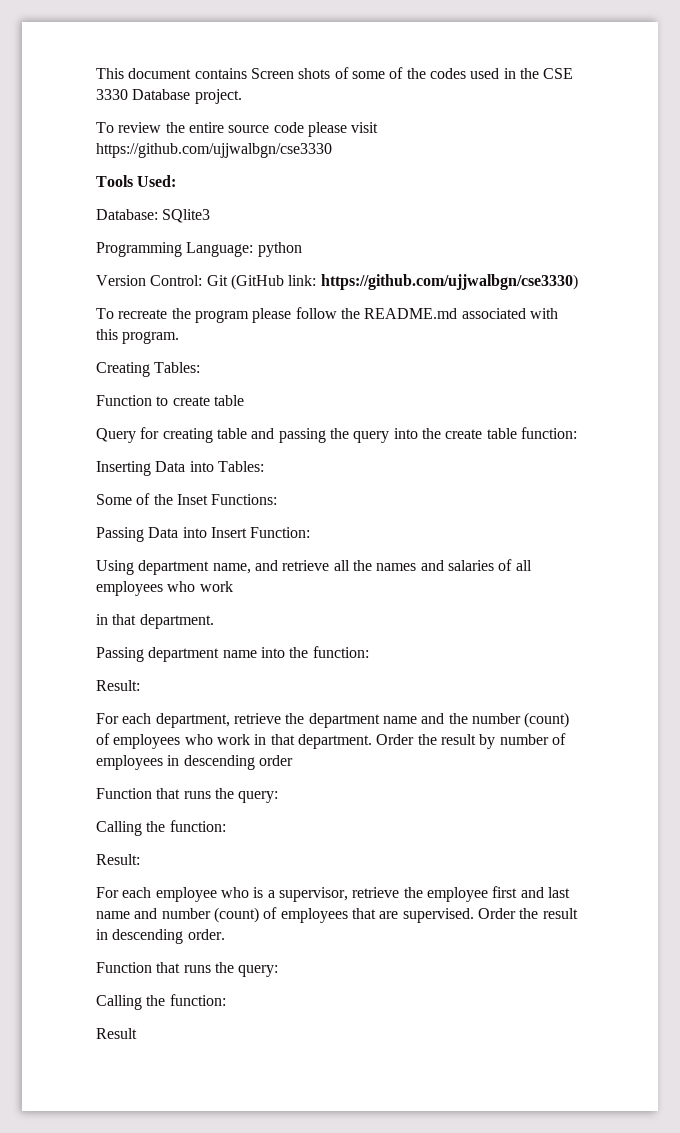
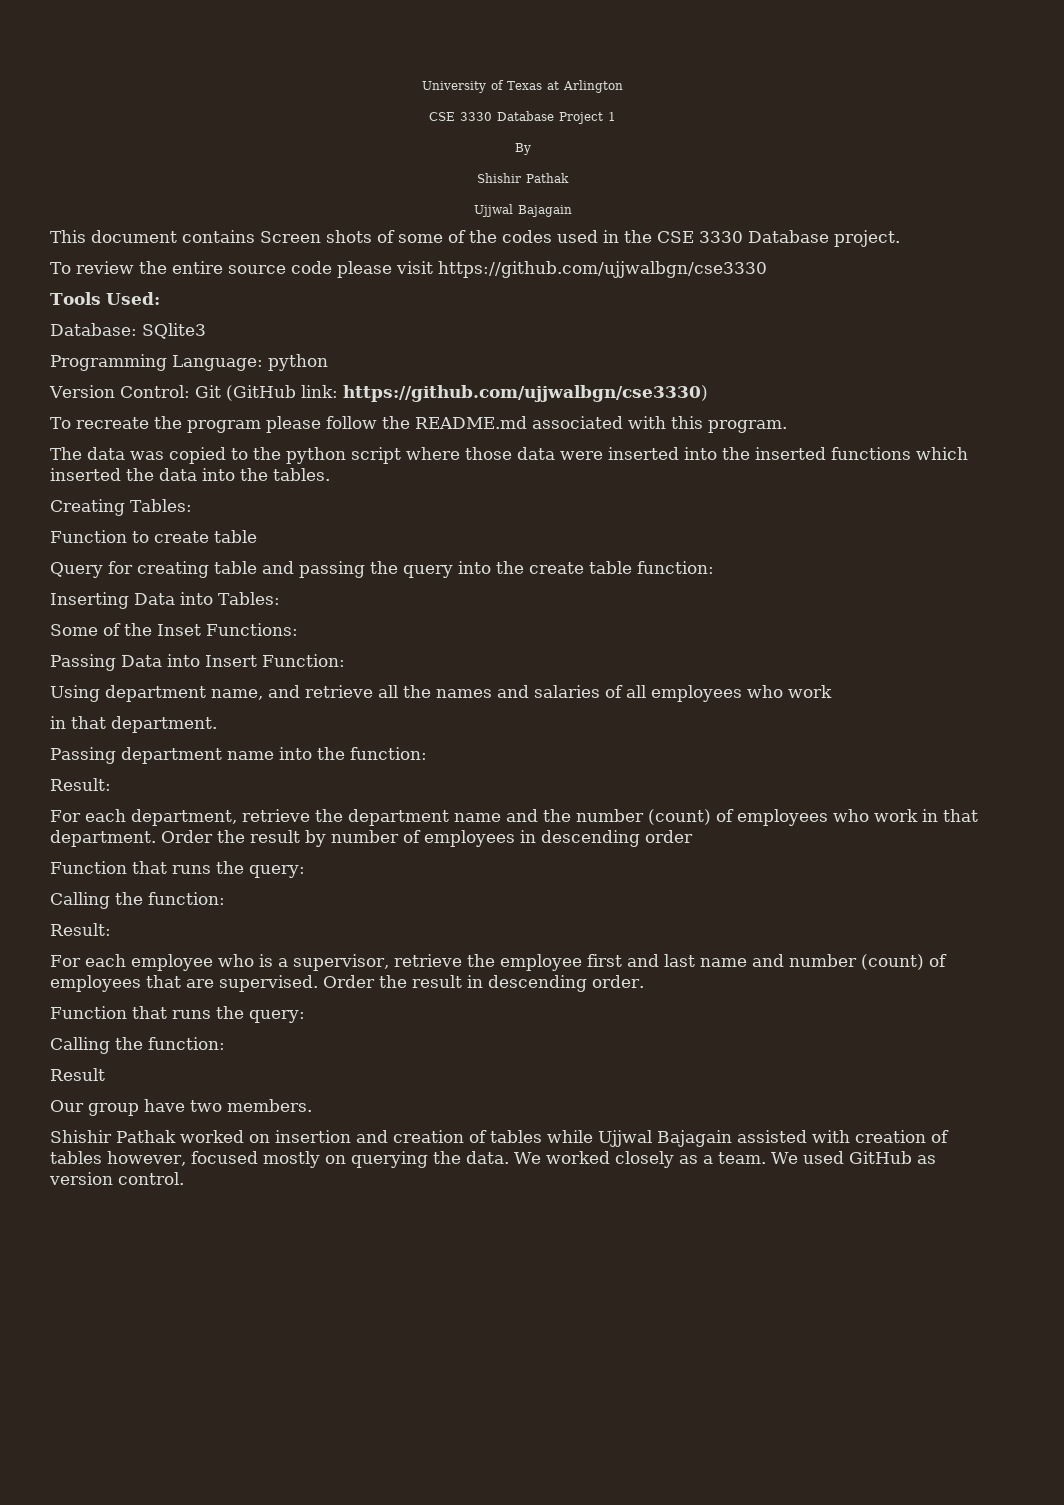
(96, 73) none -> [422,80,623,93] [429,111,616,124] [514,143,531,155] [477,173,569,183] [473,204,572,217] University of Texas at Arlington // CSE 3330 Database Project 1 // By // Shishir Pathak // Ujjwal Bajagain //
(180, 337) none -> [50,447,968,464] [50,468,330,481] // The data was copied to the python script where those data were inserted into the inserted functions which inserted the data into the tables.
(137, 1033) none -> [50,1099,312,1116] [50,1130,949,1147] [50,1151,936,1168] [49,1172,184,1185] // Our group have two members. // Shishir Pathak worked on insertion and creation of tables while Ujjwal Bajagain assisted with creation of tables however, focused mostly on querying the data. We worked closely as a team. We used GitHub as version control.

